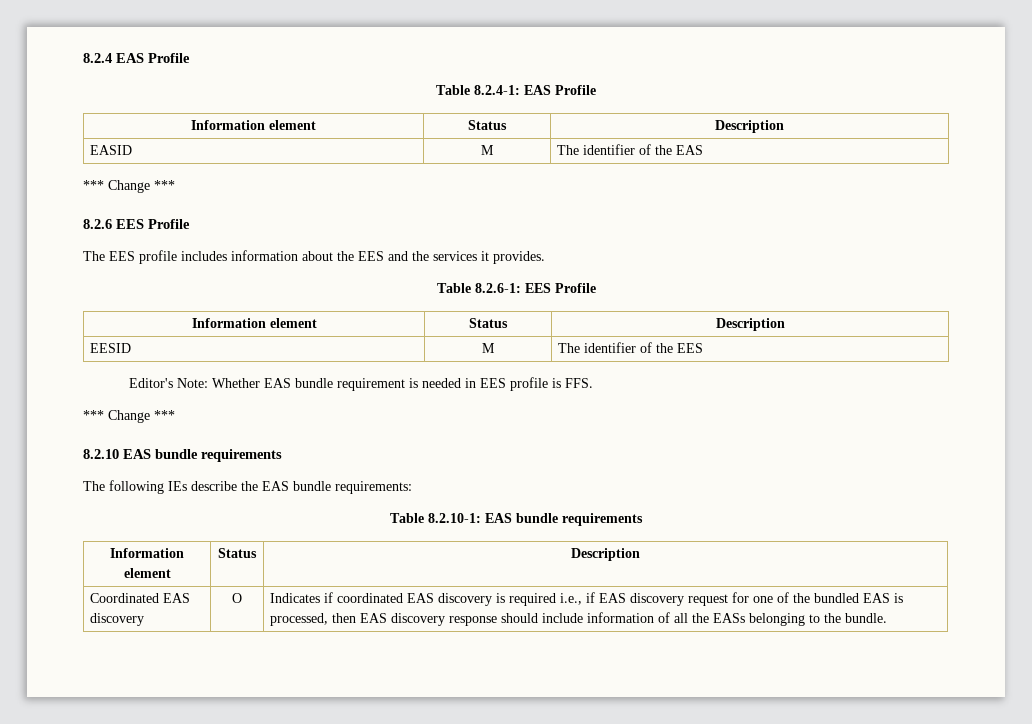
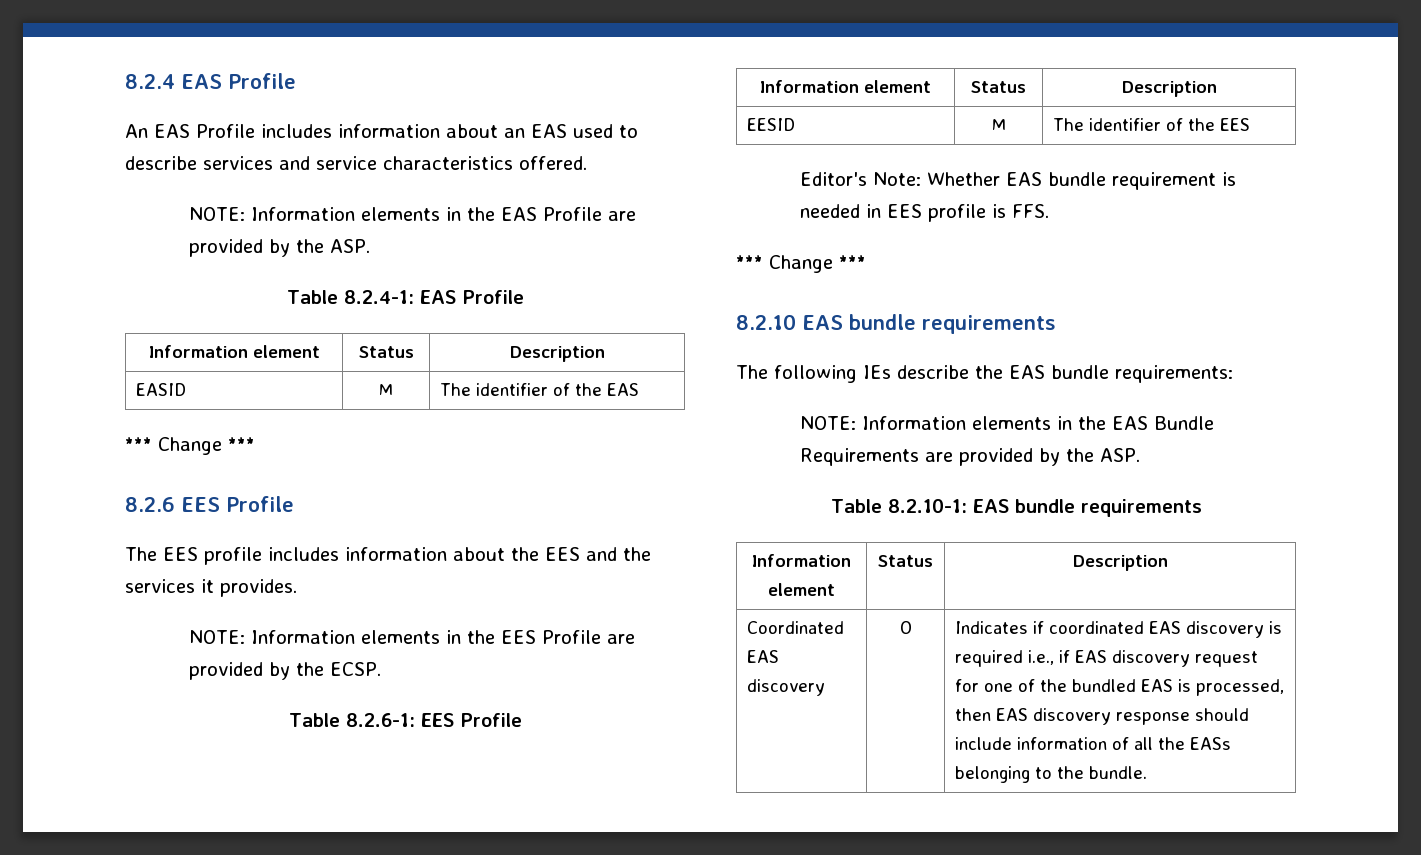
(190, 58) none -> [125,124,638,138] [125,156,587,170] [188,207,636,221] [188,239,370,257] // An EAS Profile includes information about an EAS used to describe services and service characteristics offered. // NOTE: Information elements in the EAS Profile are provided by the ASP.
(545, 257) none -> [188,630,635,644] [188,662,381,680] // NOTE: Information elements in the EES Profile are provided by the ECSP.
(412, 487) none -> [799,416,1214,430] [799,448,1140,466] // NOTE: Information elements in the EAS Bundle Requirements are provided by the ASP.

